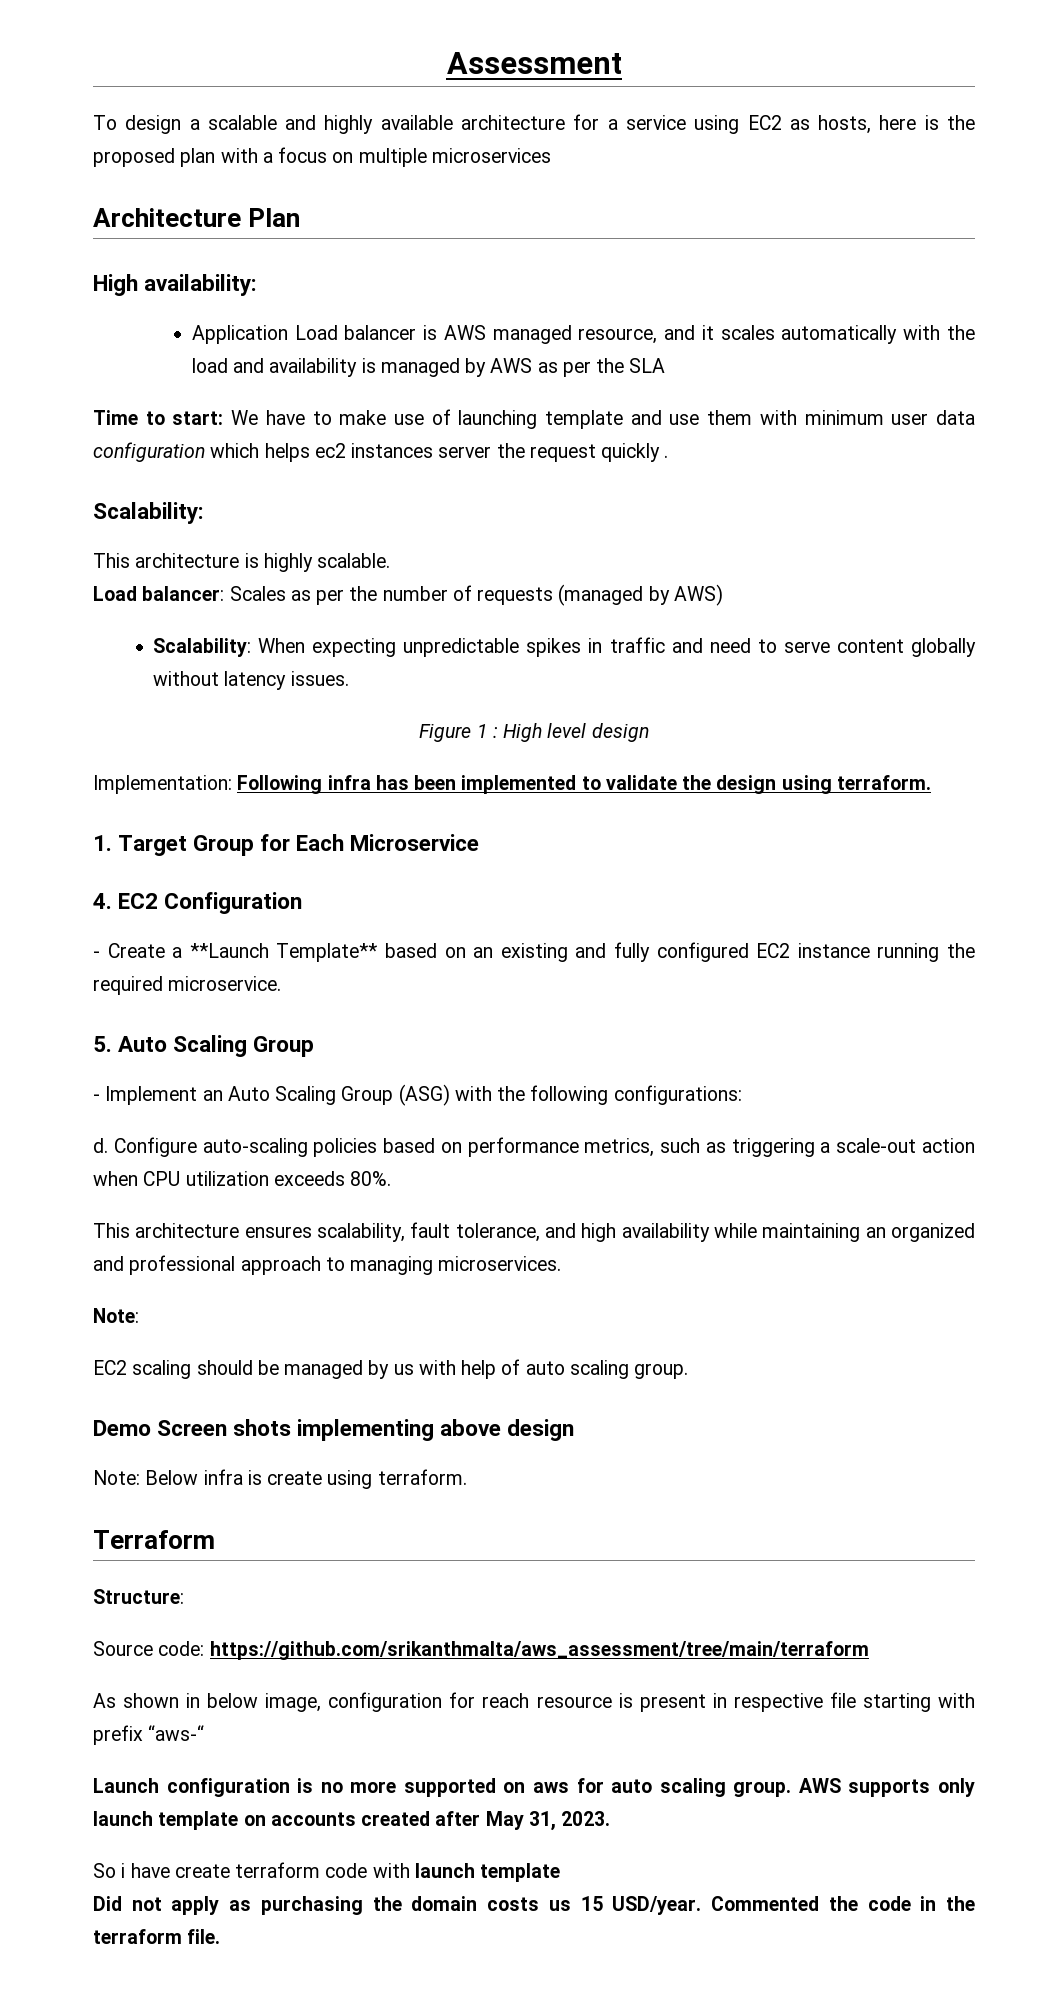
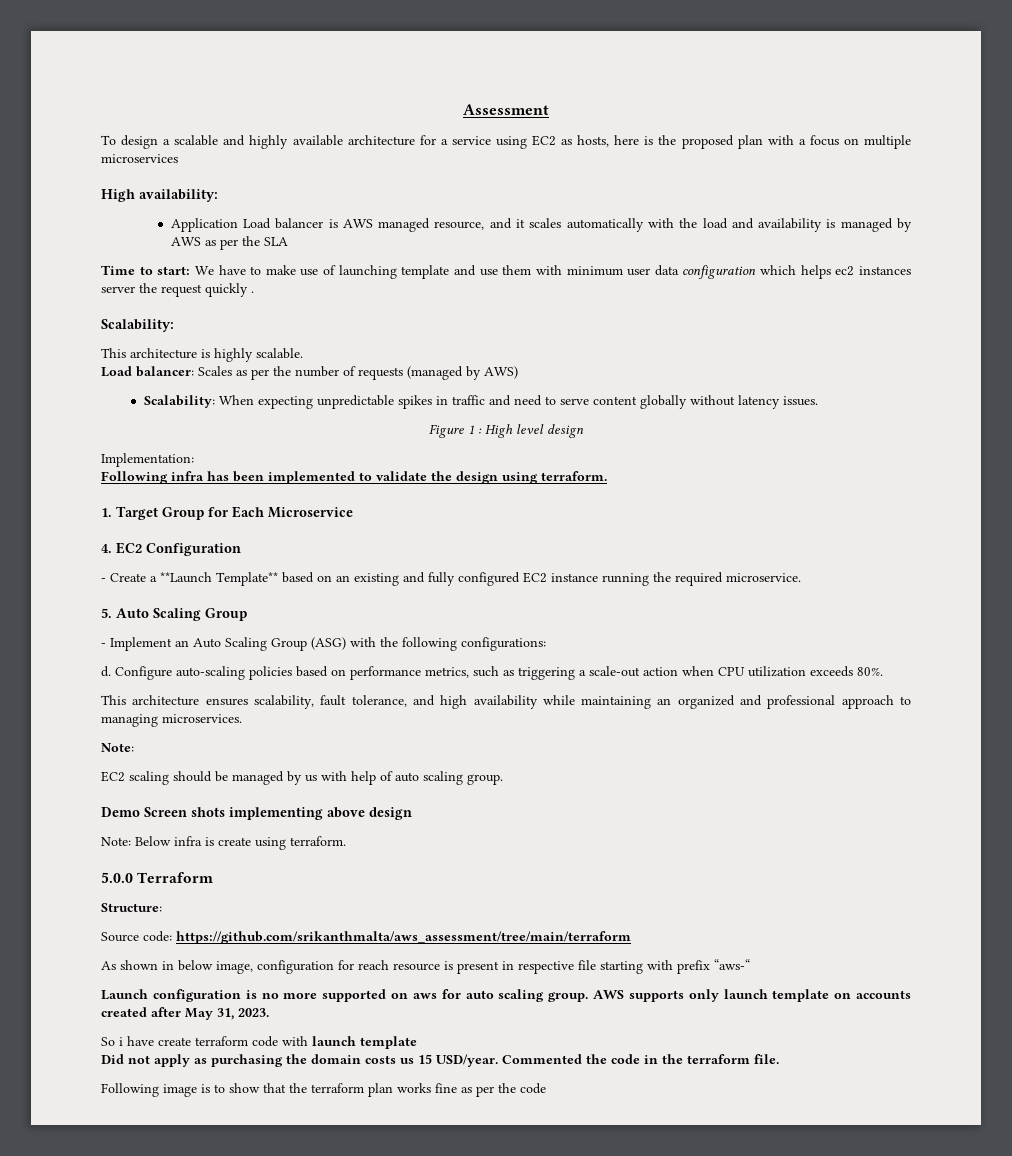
[93,208,301,227] // Architecture Plan -> (178, 158) none
(232, 784) none -> (194, 460) //
(467, 1477) none -> [101,872,133,883] 5.0.0
(221, 1936) none -> [101,1083,546,1097] // Following image is to show that the terraform plan works fine as per the code

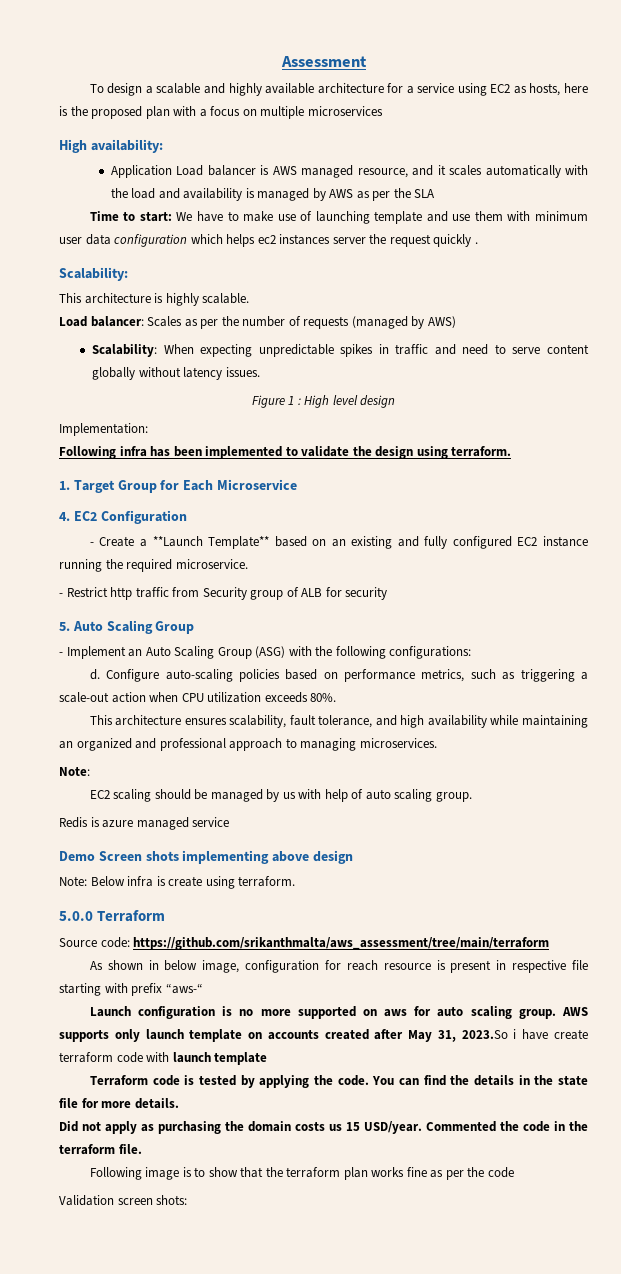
(801, 577) none -> [59,587,388,600] // - Restrict http traffic from Security group of ALB for security
(503, 779) none -> [59,817,230,830] // Redis is azure managed service
[101,903,162,912] // Structure: -> (166, 916) none
[238,1008,269,1017] [101,1037,115,1046] 2023. // So -> [461,1030,508,1039] 2023.So
(417, 1042) none -> [89,1075,588,1088] [59,1098,179,1109] // Terraform code is tested by applying the code. You can find the details in the state file for more details.
(546, 1088) none -> [59,1195,188,1206] // Validation screen shots:

